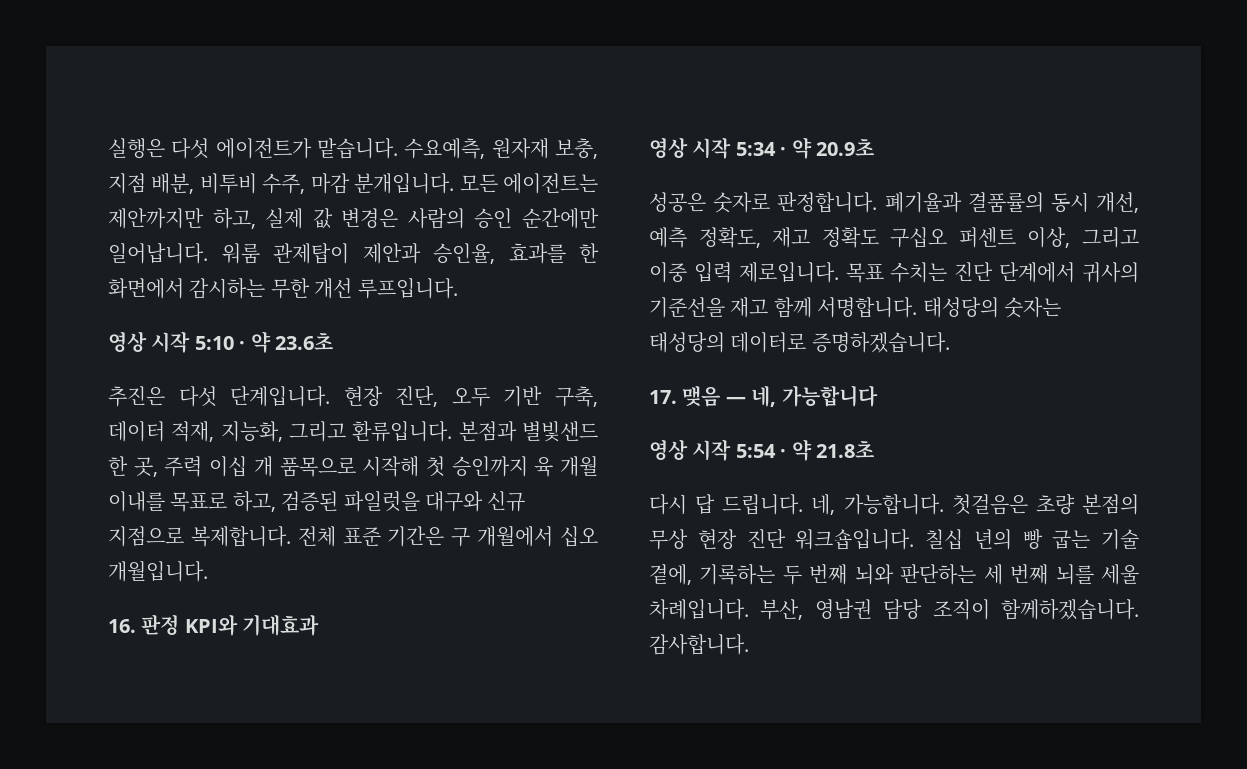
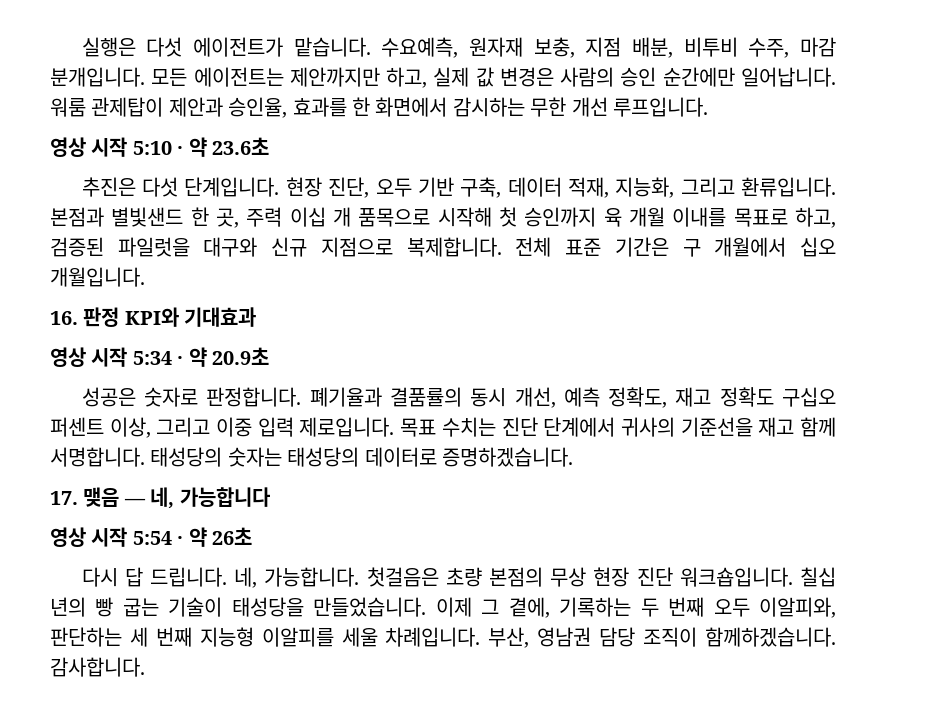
[816,440,874,458] 21.8초 -> [212,527,253,545] 26초
[1101,529,1139,550] 기술 -> [168,597,500,617] 기술이 태성당을 만들었습니다. 이제 그
[854,564,894,585] 뇌와 -> [713,597,836,618] 오두 이알피와,
[1055,564,1094,585] 뇌를 -> [199,627,334,647] 지능형 이알피를

